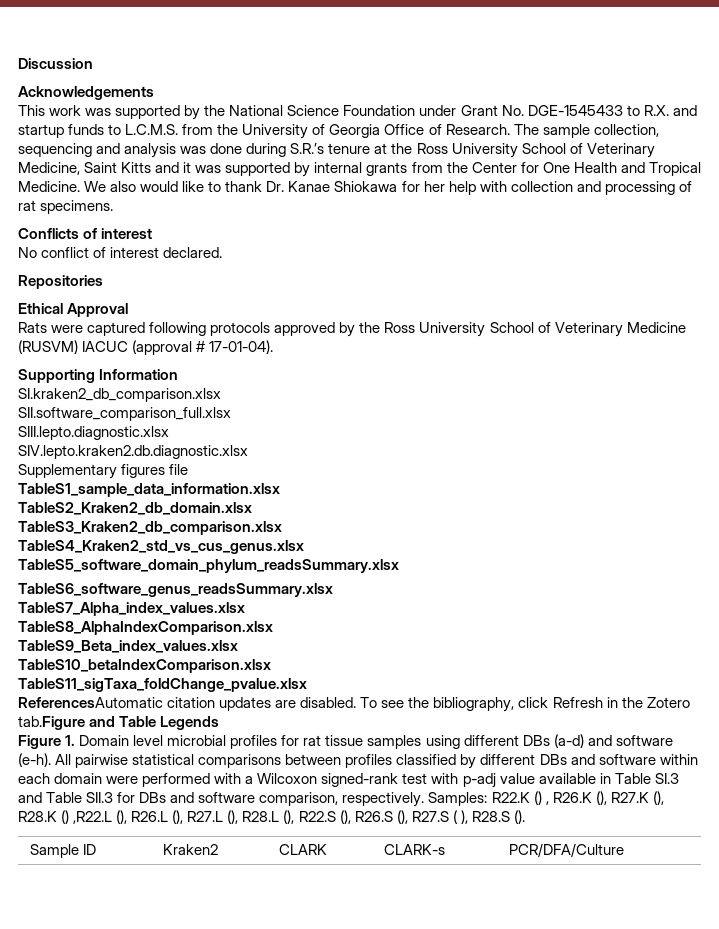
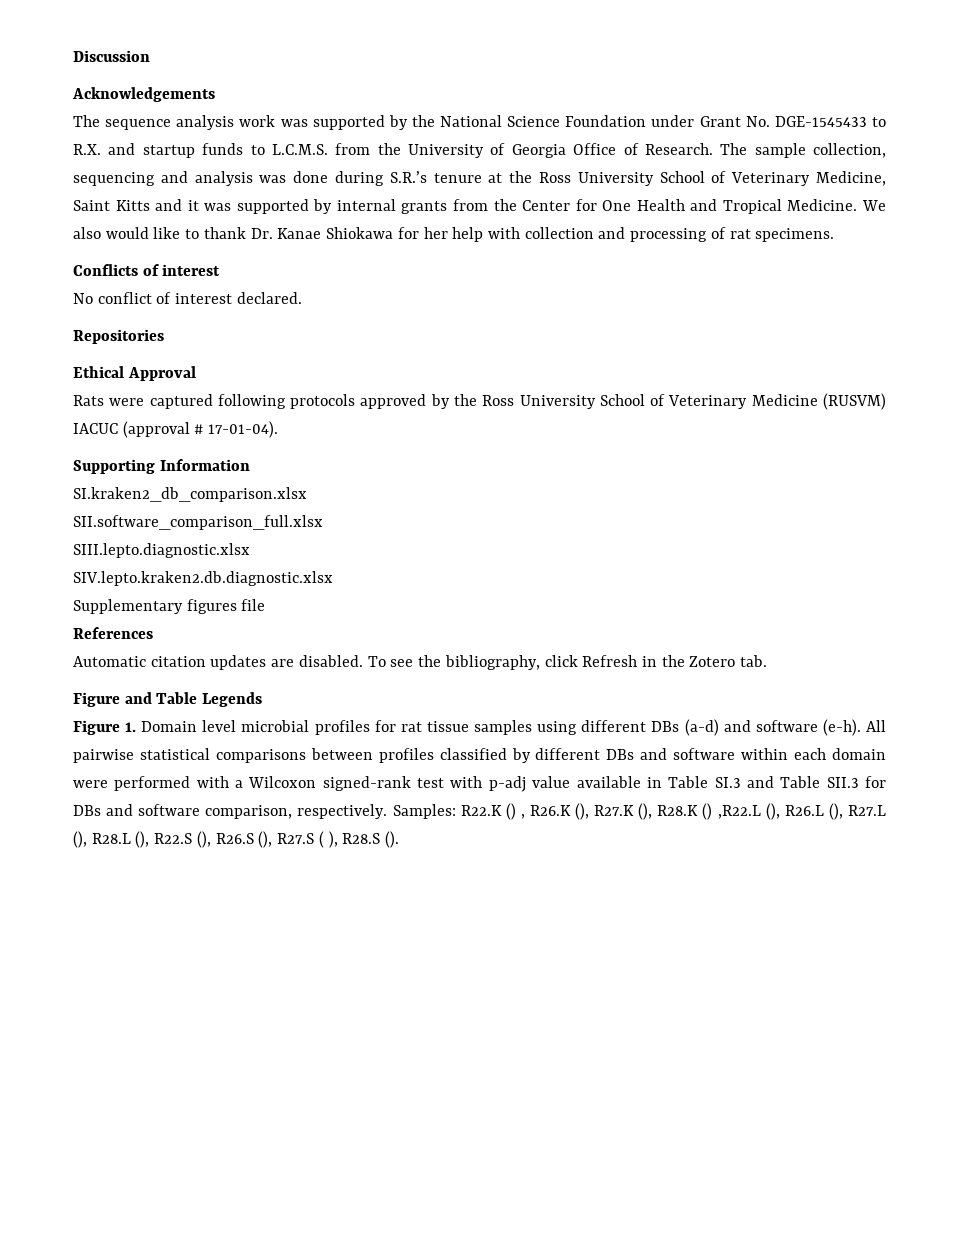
[18,105,45,116] This -> [73,115,235,130] The sequence analysis
[18,483,280,497] [18,502,252,515] [18,521,282,535] [18,540,304,554] [18,559,399,573] [18,583,333,597] [18,602,245,616] [18,621,273,635] [18,640,238,653] [18,659,271,673] [18,678,307,692] [18,697,163,708] TableS1_sample_data_information.xlsx // TableS2_Kraken2_db_domain.xlsx // TableS3_Kraken2_db_comparison.xlsx // TableS4_Kraken2_std_vs_cus_genus.xlsx // TableS5_software_domain_phylum_readsSummary.xlsx // TableS6_software_genus_readsSummary.xlsx // TableS7_Alpha_index_values.xlsx // TableS8_AlphaIndexComparison.xlsx // TableS9_Beta_index_values.xlsx // TableS10_betaIndexComparison.xlsx // TableS11_sigTaxa_foldChange_pvalue.xlsx // ReferencesAutomatic -> [73,627,153,639] [73,656,146,667] References // Automatic
[18,716,85,730] tab.Figure -> [740,655,768,667] [73,692,120,707] tab. // Figure
[29,844,96,858] [162,844,218,855] [278,844,327,855] [383,844,445,855] [508,843,624,857] // Sample ID | Kraken2 | CLARK | CLARK-s | PCR/DFA/Culture -> (399, 839) none

